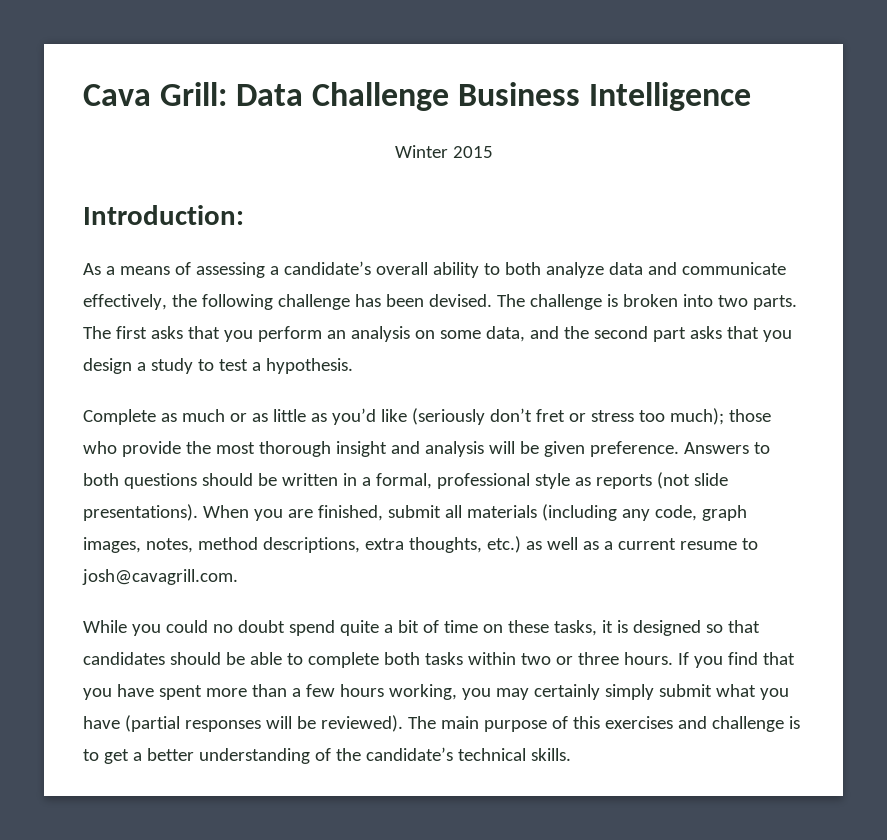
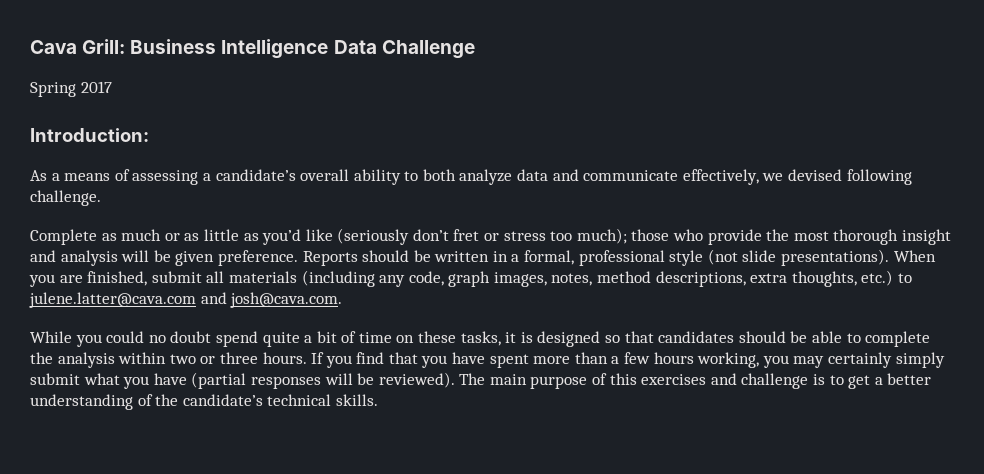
(228, 94) none -> [130,39,329,59] Business Intelligence
[458,82,752,111] [394,145,493,158] Business Intelligence // Winter 2015 -> [30,81,112,97] // Spring 2017
[171,294,797,310] [83,326,792,342] [83,358,353,374] the following challenge has been devised. The challenge is broken into two parts. The first asks that you perform an analysis on some data, and the second part asks that you design a study to test a hypothesis. -> [762,169,912,185] [30,190,101,206] we devised following challenge.
[683,442,770,454] [83,473,197,489] Answers to both questions -> [302,251,358,266] Reports
[574,474,652,489] as reports -> (704, 258) none
[525,537,758,550] [82,569,238,585] as well as a current resume to josh@cavagrill.com. -> [898,273,913,283] [29,292,343,308] to julene.latter@cava.com and josh@cava.com.
[383,652,463,665] both tasks -> [30,352,115,368] the analysis

